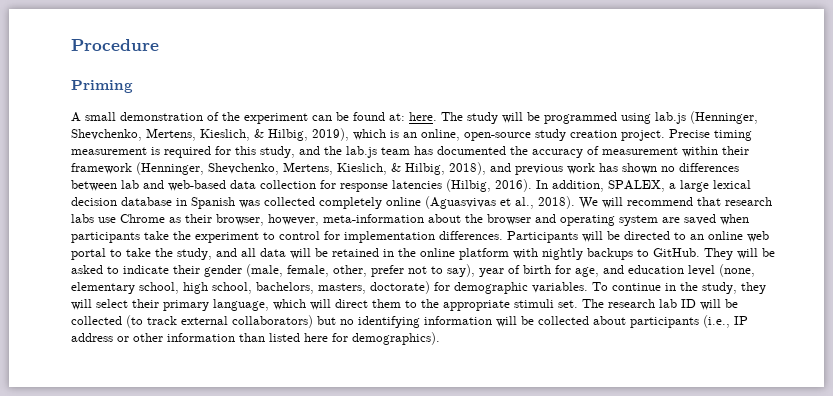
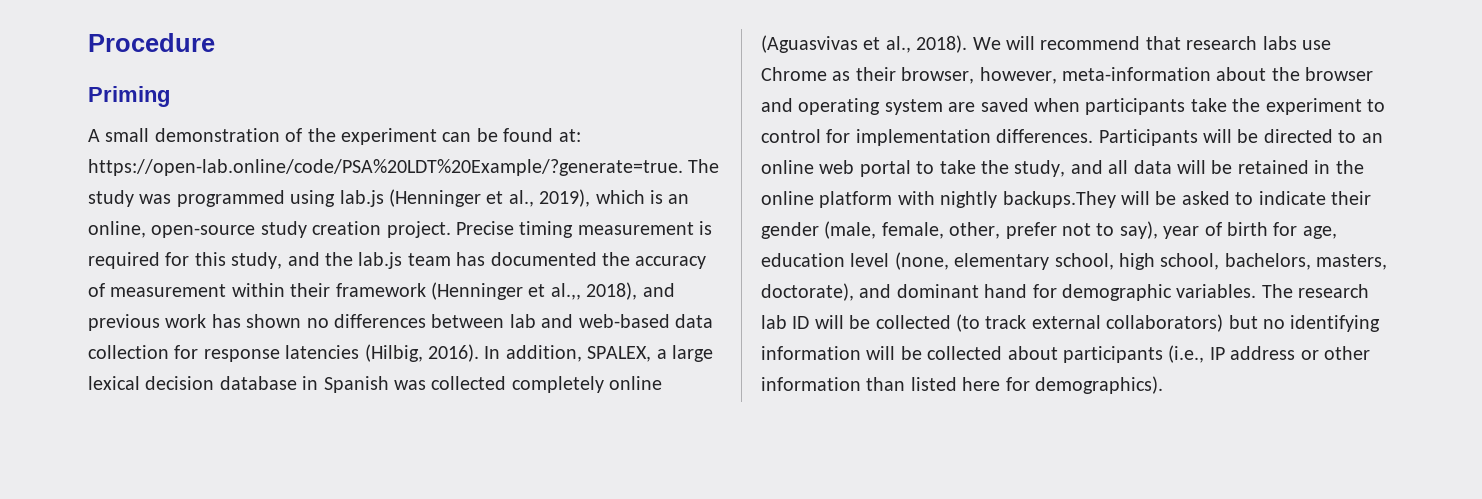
[409,112,437,121] here. -> [88,159,683,176] https://open-lab.online/code/PSA%20LDT%20Example/?generate=true.
[502,112,540,123] will be -> [139,194,172,204] was
[690,111,758,124] [71,128,308,141] (Henninger, Shevchenko, Mertens, Kieslich, & Hilbig, -> [389,189,534,207] (Henninger et al.,
[136,162,445,175] (Henninger, Shevchenko, Mertens, Kieslich, & Hilbig, -> [431,282,581,300] (Henninger et al.,,
[587,248,733,260] backups to GitHub. They -> [1002,191,1116,208] backups.They
[603,265,624,274] and -> (1337, 232) none
[370,281,766,294] [71,299,578,311] doctorate) for demographic variables. To continue in the study, they will select their primary language, which will direct them to the appropriate stimuli set. -> [761,283,1257,301] doctorate), and dominant hand for demographic variables.

